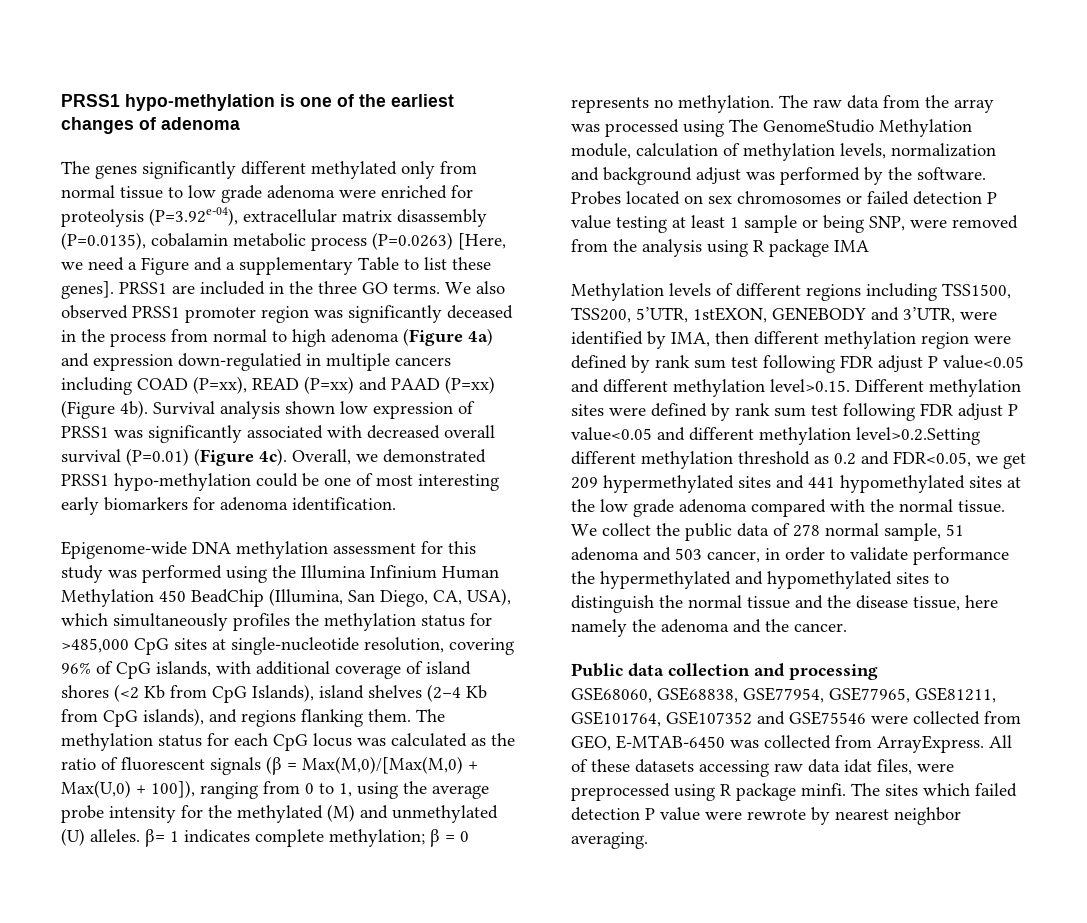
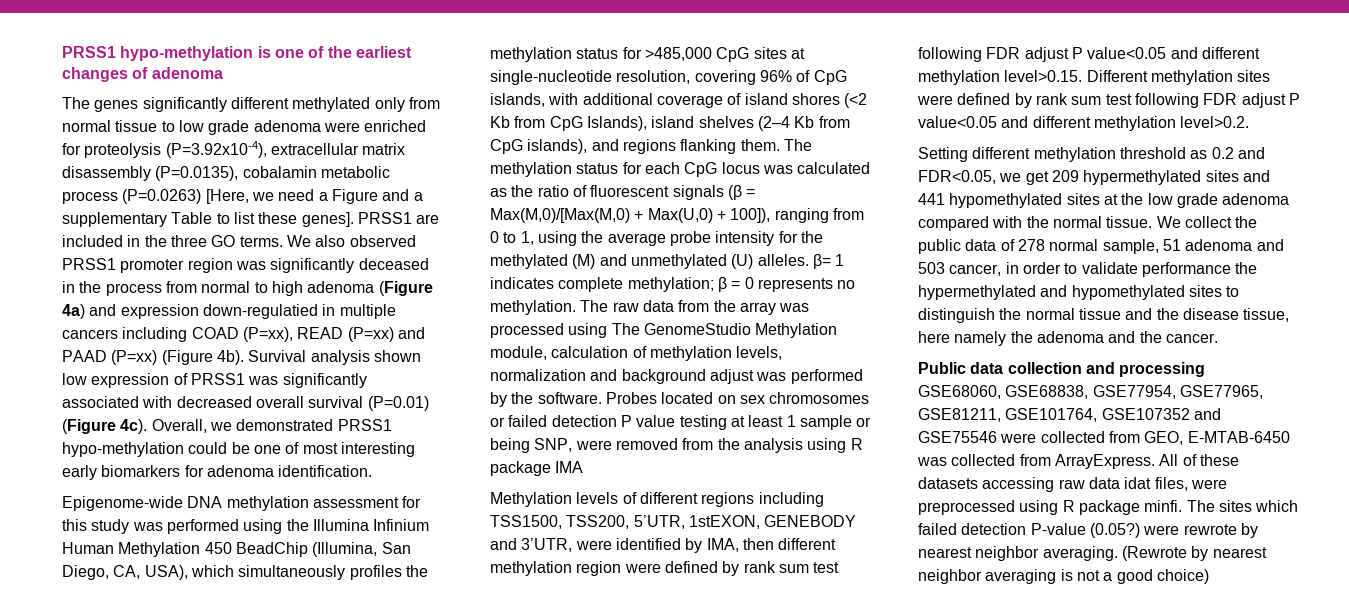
[149,207,238,226] (P=3.92e-04), -> [165,141,267,158] (P=3.92x10-4),
[856,427,980,445] level>0.2.Setting -> [1180,116,1250,128] [918,147,968,162] level>0.2. // Setting
[645,807,700,821] P value -> [1030,523,1140,538] P-value (0.05?)
(648, 840) none -> [1121,546,1267,561] [918,569,1209,584] (Rewrote by nearest neighbor averaging is not a good choice)

